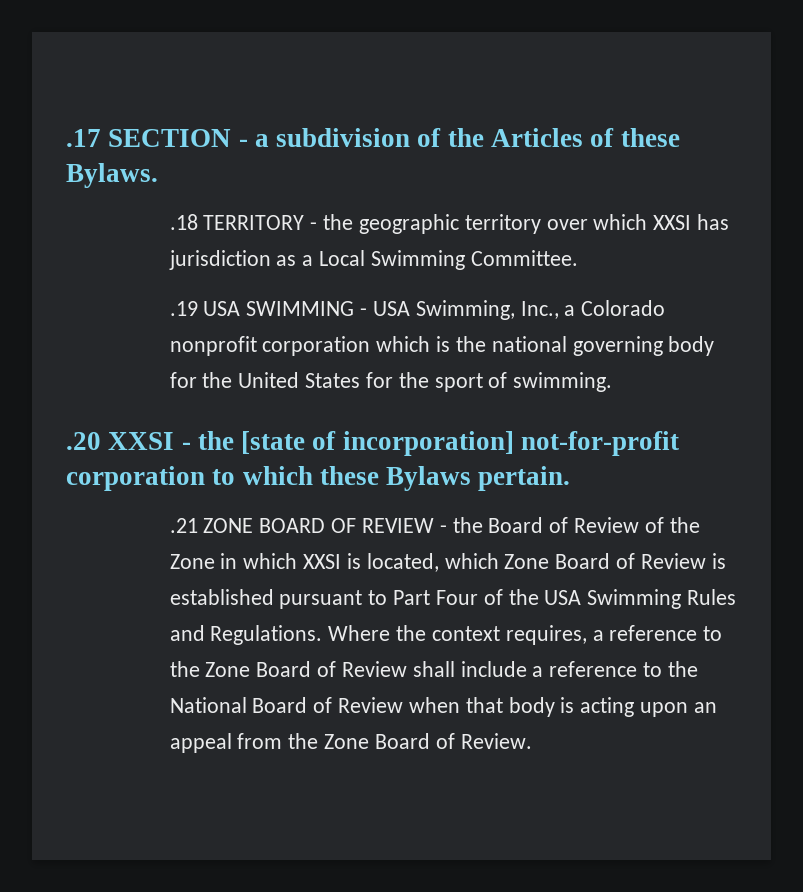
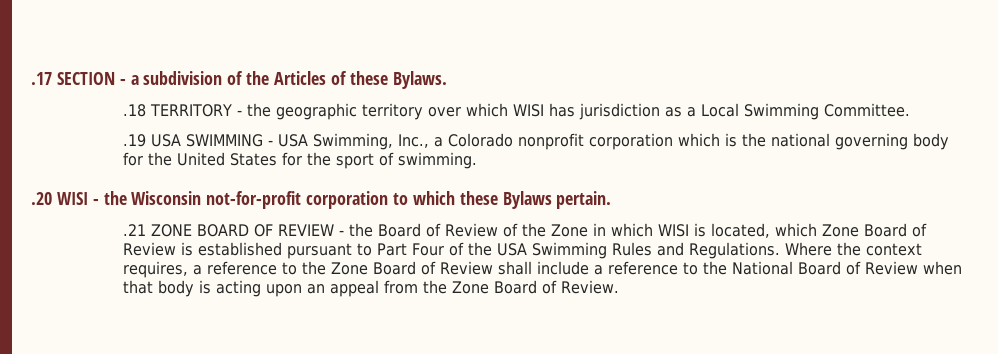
[653,215,692,230] XXSI -> [513,104,545,117] WISI
[108,431,514,456] XXSI - the [state of incorporation] -> [56,191,202,205] WISI - the Wisconsin
[303,554,342,569] XXSI -> [658,224,690,237] WISI

